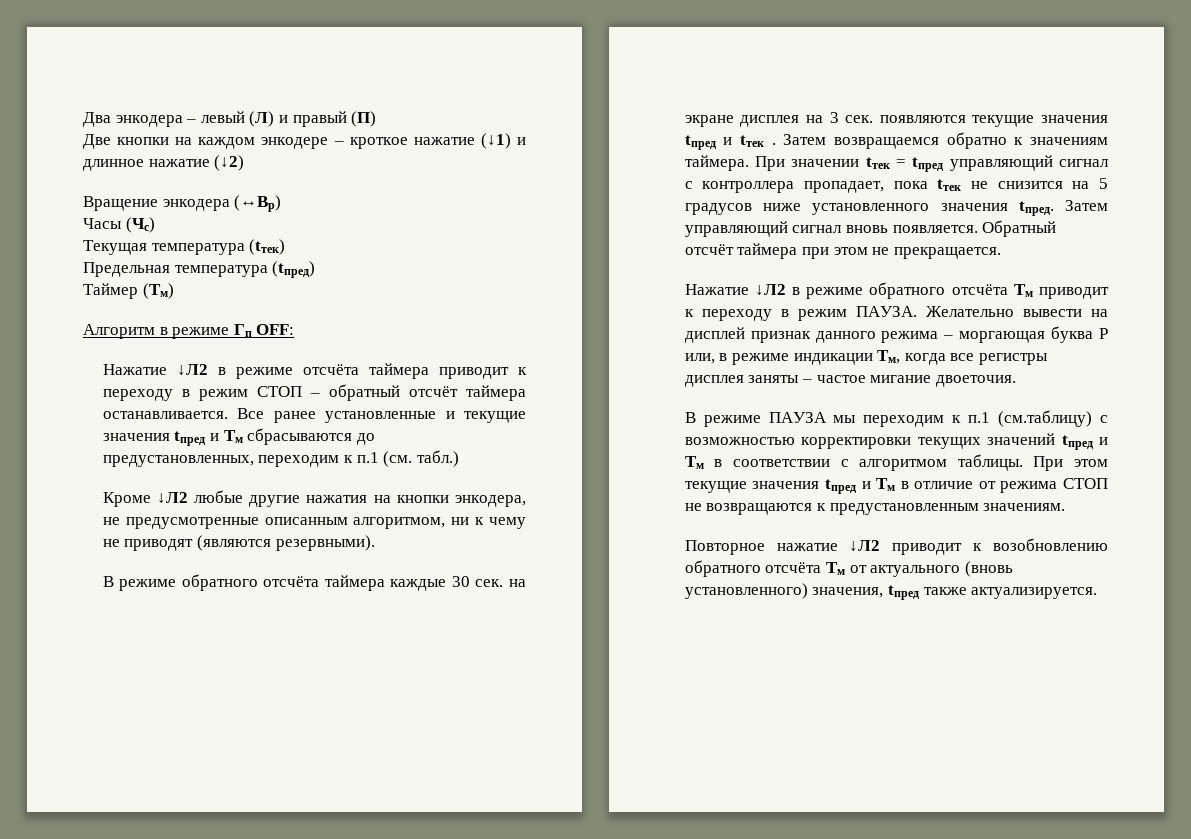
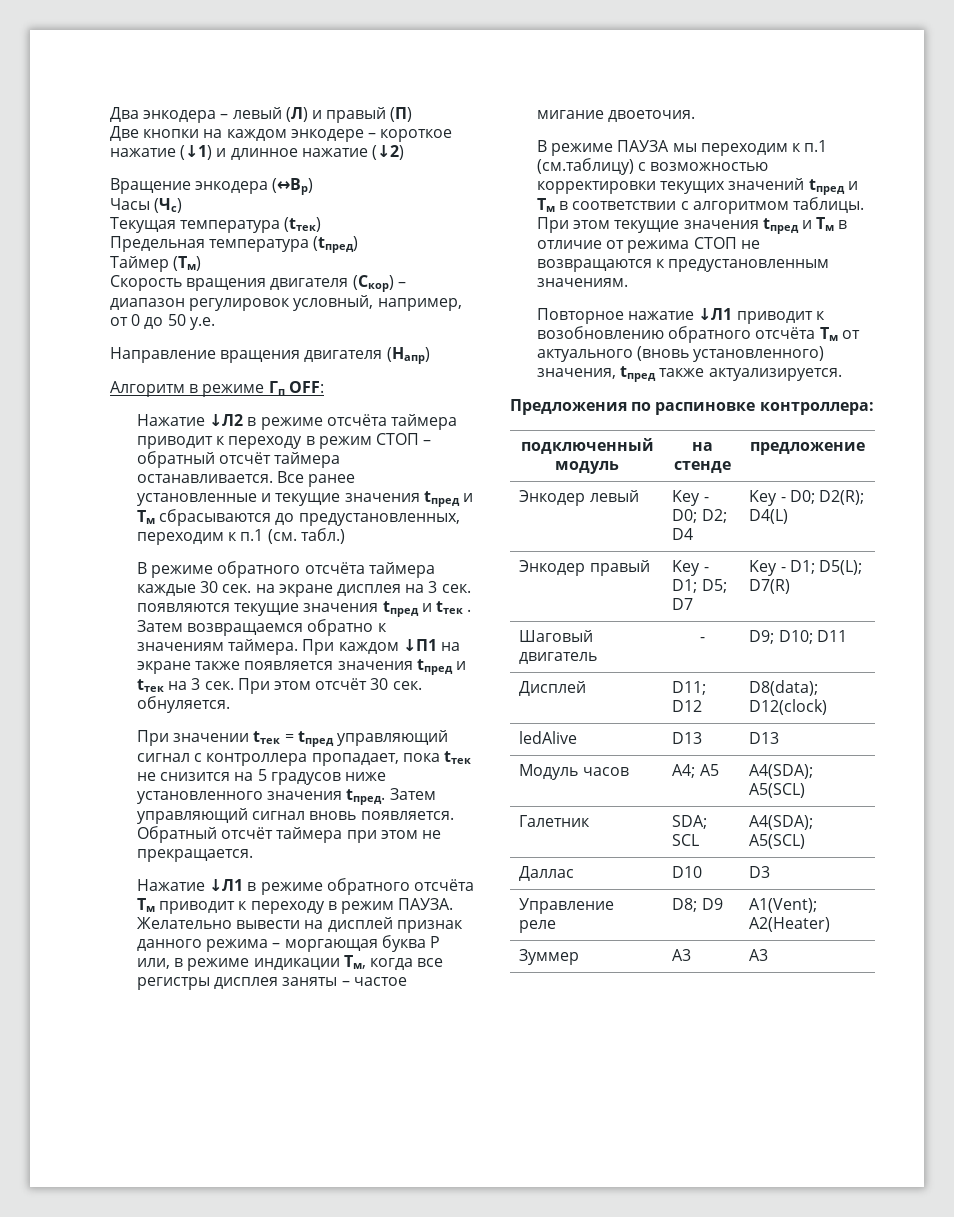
[349,137,408,149] кроткое -> [380,129,453,142] короткое
(174, 291) none -> [110,275,406,292] [110,295,462,311] [110,314,215,330] [110,347,430,364] // Скорость вращения двигателя (Скор) – диапазон регулировок условный, например, от 0 до 50 у.е. // Направление вращения двигателя (Напр)
[102,490,526,507] [102,517,526,529] [102,535,375,551] // Кроме ↓Л2 любые другие нажатия на кнопки энкодера, не предусмотренные описанным алгоритмом, ни к чему не приводят (являются резервными). -> (345, 536) none
(786, 163) none -> [338,639,461,654] [137,659,467,675] [137,678,422,694] [137,696,231,713] [137,730,170,746] каждом ↓П1 на экране также появляется значения tпред и tтек на 3 сек. При этом отсчёт 30 сек. обнуляется. // При
[754,284,786,295] ↓Л2 -> [209,879,244,892] ↓Л1
[849,540,881,551] ↓Л2 -> [698,308,733,321] ↓Л1
(1098, 593) none -> [510,399,874,415] [520,438,654,454] [555,461,619,474] [691,442,713,451] [673,461,731,473] [750,442,865,455] [519,490,639,506] [672,490,709,506] [672,509,727,523] [672,528,694,540] [749,490,864,506] [749,509,789,524] [519,560,650,576] [672,560,709,576] [672,579,727,593] [672,598,694,610] [749,560,862,576] [749,579,791,594] [519,630,594,642] [519,652,598,664] [699,637,705,642] [749,630,847,644] [519,681,587,696] [672,681,707,695] [672,700,703,712] [749,680,819,696] [749,699,828,715] [519,731,578,744] [672,732,703,744] [749,732,780,744] [519,764,629,780] [672,764,719,778] [749,764,814,779] [749,783,806,798] [519,815,591,827] [672,815,708,829] [672,834,700,846] [749,815,814,830] [749,834,806,849] [519,866,575,881] [672,866,703,878] [749,866,771,878] [519,898,615,914] [519,920,557,933] [672,898,723,912] [749,898,818,913] [749,917,831,932] [519,949,580,965] [672,949,692,961] [749,949,769,961] // Предложения по распиновке контроллера: // подключенный модуль | на стенде | предложение // Энкодер левый | Key - D0; D2; D4 | Key - D0; D2(R); D4(L) // Энкодер правый | Key - D1; D5; D7 | Key - D1; D5(L); D7(R) // Шаговый двигатель | - | D9; D10; D11 // Дисплей | D11; D12 | D8(data); D12(clock) // ledAlive | D13 | D13 // Модуль часов | А4; А5 | А4(SDA); А5(SCL) // Галетник | SDA; SCL | А4(SDA); А5(SCL) // Даллас | D10 | D3 // Управление реле | D8; D9 | A1(Vent); A2(Heater) // Зуммер | A3 | A3

